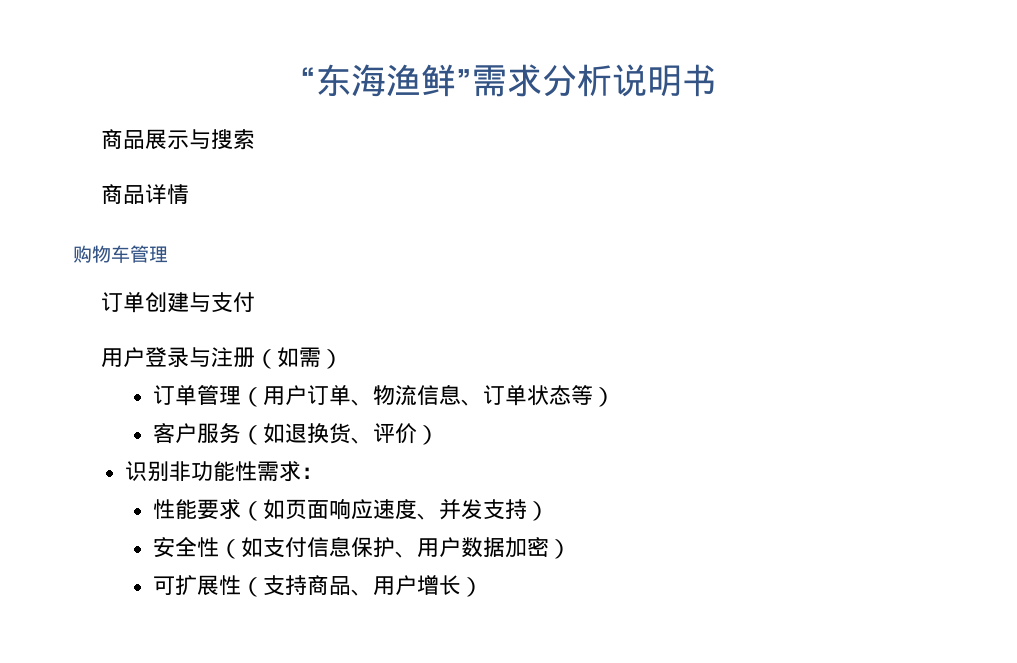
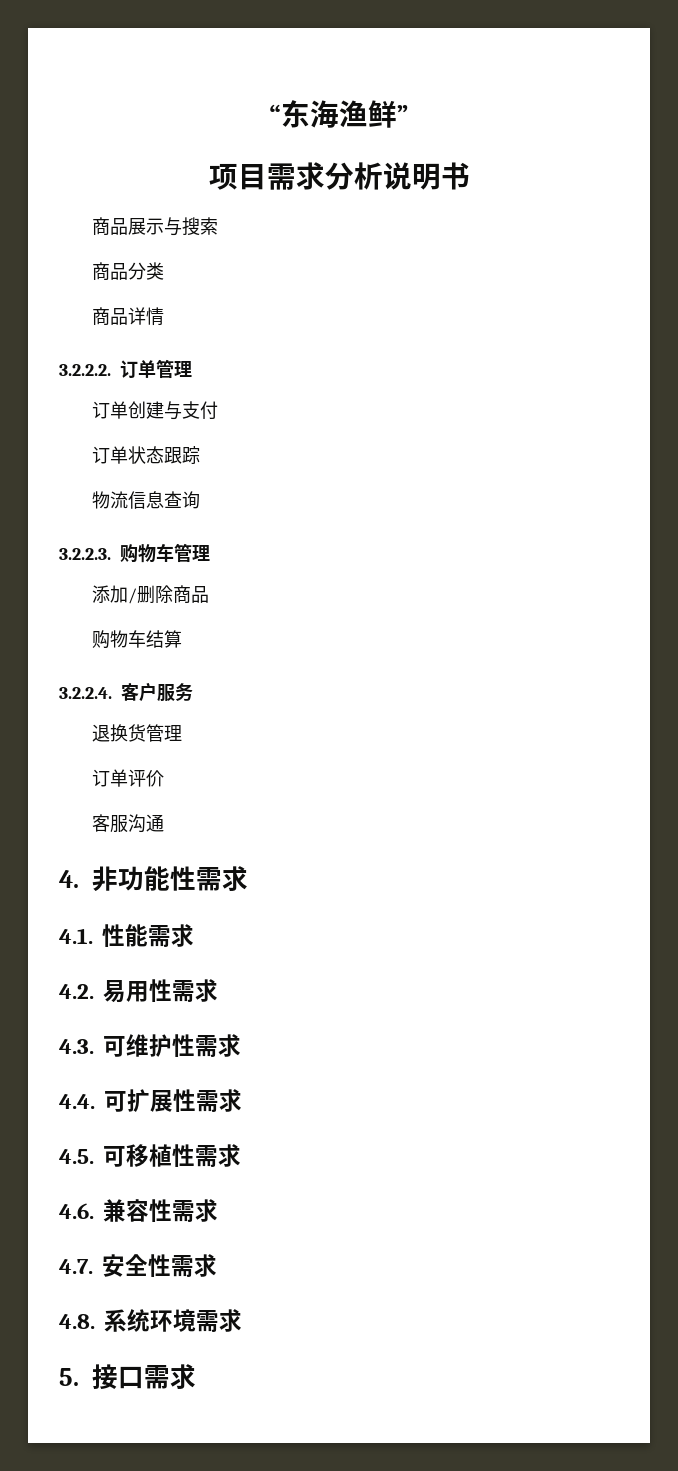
(472, 81) none -> [208,163,267,190] // 项目
(256, 139) none -> [91,262,164,280] // 商品分类
[73,245,130,263] 购物车 -> [59,360,156,378] 3.2.2.2.订单
[101,347,344,369] [153,384,616,407] [153,423,440,445] [124,461,323,482] [153,498,550,521] [153,536,572,559] [153,575,484,597] 用户登录与注册（如需） // 订单管理（用户订单、物流信息、订单状态等） // 客户服务（如退换货、评价） // 识别非功能性需求： // 性能要求（如页面响应速度、并发支持） // 安全性（如支付信息保护、用户数据加密） // 可扩展性（支持商品、用户增长） -> [91,446,200,464] [91,491,200,509] [59,543,210,563] [91,585,209,604] [91,630,182,649] [59,682,193,702] [91,724,182,742] [91,769,164,787] [91,814,164,833] [59,866,248,892] [59,924,194,947] [59,979,218,1003] [59,1034,241,1057] [59,1089,242,1112] [59,1144,241,1167] [59,1199,218,1222] [59,1254,217,1277] [59,1309,242,1332] [59,1364,196,1390] 订单状态跟踪 // 物流信息查询 // 3.2.2.3.购物车管理 // 添加/删除商品 // 购物车结算 // 3.2.2.4.客户服务 // 退换货管理 // 订单评价 // 客服沟通 // 4.非功能性需求 // 4.1.性能需求 // 4.2.易用性需求 // 4.3.可维护性需求 // 4.4.可扩展性需求 // 4.5.可移植性需求 // 4.6.兼容性需求 // 4.7.安全性需求 // 4.8.系统环境需求 // 5.接口需求

